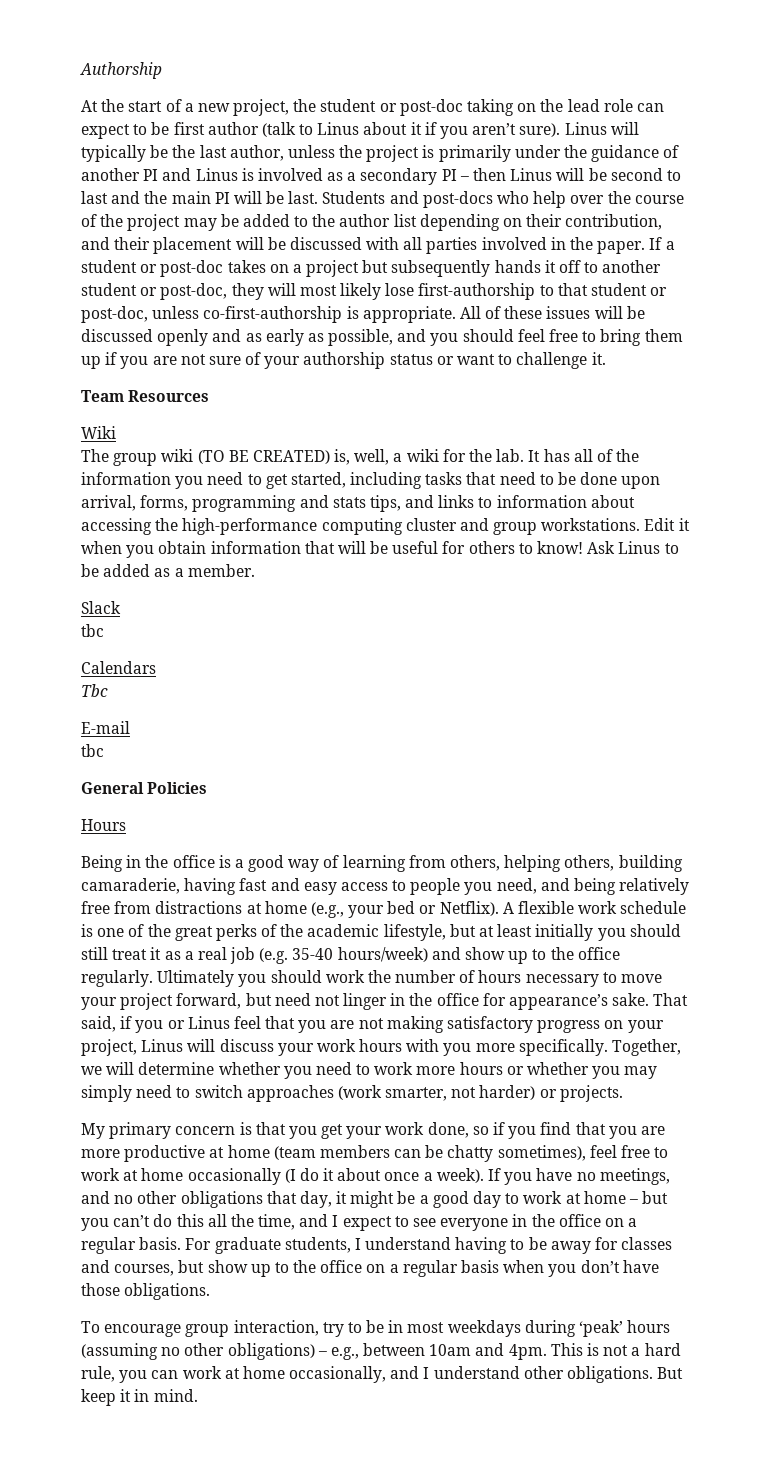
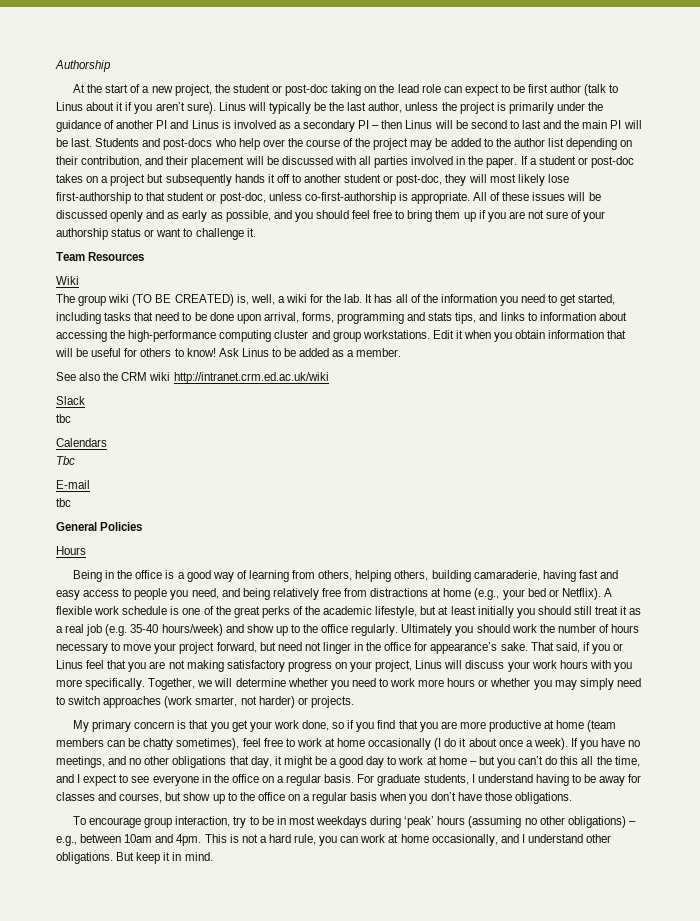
(255, 570) none -> [56,372,329,384] // See also the CRM wiki http://intranet.crm.ed.ac.uk/wiki

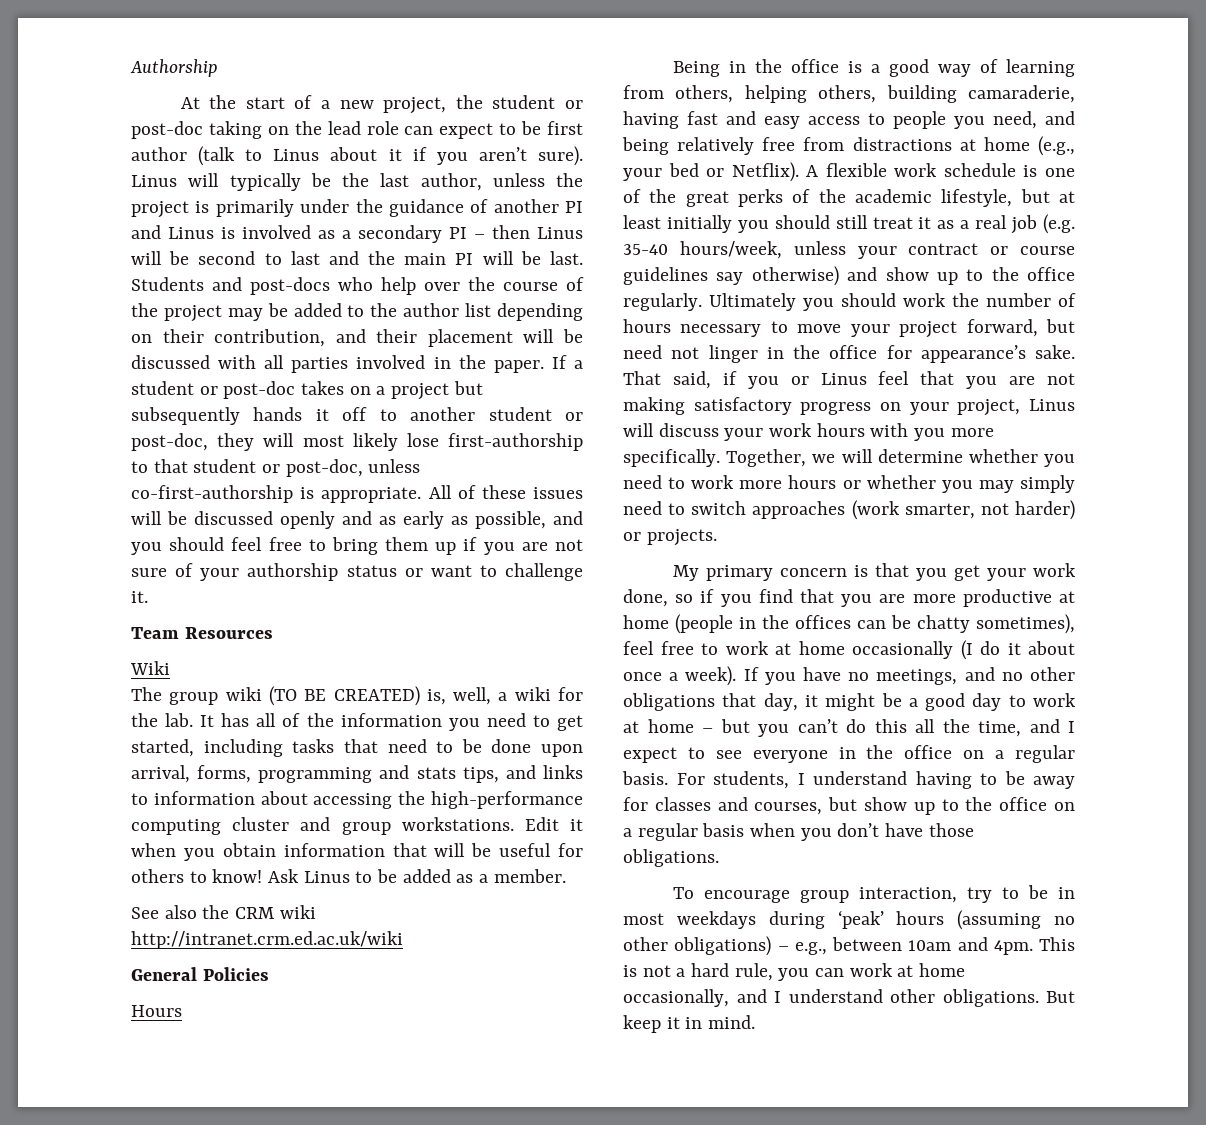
[56,396,85,405] [56,414,71,423] [56,438,107,447] [56,456,75,465] [56,480,90,489] [56,498,71,507] // Slack // tbc // Calendars // Tbc // E-mail // tbc -> (403, 940) none
[161,624,223,636] hours/week) -> [679,241,1075,259] [623,266,839,286] hours/week, unless your contract or course guidelines say otherwise)
[587,720,617,732] [56,738,104,747] (team members -> [675,614,851,634] (people in the offices
[377,774,421,786] graduate -> (705, 779) none

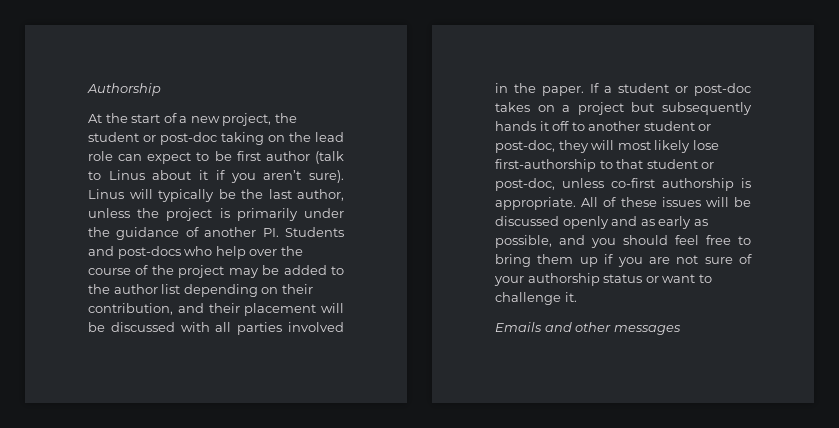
[565,201,583,213] [131,225,583,243] [131,251,583,265] PI and Linus is involved as a secondary PI – then Linus will be second to last and the main PI will be last. -> [262,228,279,237] PI.
[131,485,293,503] co-first-authorship -> [611,178,734,191] co-first authorship
[131,627,273,639] [130,661,170,675] [131,686,583,706] [131,713,583,731] [131,739,583,757] [131,765,584,783] [131,791,583,809] [131,817,583,835] [131,843,583,861] [131,869,566,883] [131,905,316,919] [131,931,403,949] [131,967,269,981] [131,1005,182,1017] [672,59,1075,77] [623,85,1075,103] [623,111,1075,129] [622,136,1075,156] [623,162,1075,182] [623,189,1075,207] [623,214,1075,234] [623,241,1075,259] [623,266,1075,286] [623,293,1076,311] [623,319,1075,338] [623,345,1075,363] [623,371,1075,389] [623,397,1075,416] [623,423,994,441] [623,449,1075,467] [623,475,1075,493] [623,500,1075,520] [623,529,717,546] [672,563,1076,581] [623,589,1075,607] [623,614,1075,634] [623,640,1075,660] [623,666,1075,686] [623,693,1076,711] [623,719,1075,737] [623,745,1075,763] [622,771,1075,789] [623,797,1075,815] [623,823,974,841] [623,849,719,867] [672,885,1075,903] [623,910,1075,930] [623,936,1075,956] [623,963,966,981] [623,989,1075,1007] [623,1015,756,1033] Team Resources // Wiki // The group wiki (TO BE CREATED) is, well, a wiki for the lab. It has all of the information you need to get started, including tasks that need to be done upon arrival, forms, programming and stats tips, and links to information about accessing the high-performance computing cluster and group workstations. Edit it when you obtain information that will be useful for others to know! Ask Linus to be added as a member. // See also the CRM wiki http://intranet.crm.ed.ac.uk/wiki // General Policies // Hours // Being in the office is a good way of learning from others, helping others, building camaraderie, having fast and easy access to people you need, and being relatively free from distractions at home (e.g., your bed or Netflix). A flexible work schedule is one of the great perks of the academic lifestyle, but at least initially you should still treat it as a real job (e.g. 35-40 hours/week, unless your contract or course guidelines say otherwise) and show up to the office regularly. Ultimately you should work the number of hours necessary to move your project forward, but need not linger in the office for appearance’s sake. That said, if you or Linus feel that you are not making satisfactory progress on your project, Linus will discuss your work hours with you more specifically. Together, we will determine whether you need to work more hours or whether you may simply need to switch approaches (work smarter, not harder) or projects. // My primary concern is that you get your work done, so if you find that you are more productive at home (people in the offices can be chatty sometimes), feel free to work at home occasionally (I do it about once a week). If you have no meetings, and no other obligations that day, it might be a good day to work at home – but you can’t do this all the time, and I expect to see everyone in the office on a regular basis. For students, I understand having to be away for classes and courses, but show up to the office on a regular basis when you don’t have those obligations. // To encourage group interaction, try to be in most weekdays during ‘peak’ hours (assuming no other obligations) – e.g., between 10am and 4pm. This is not a hard rule, you can work at home occasionally, and I understand other obligations. But keep it in mind. -> [495,322,681,335] Emails and other messages

